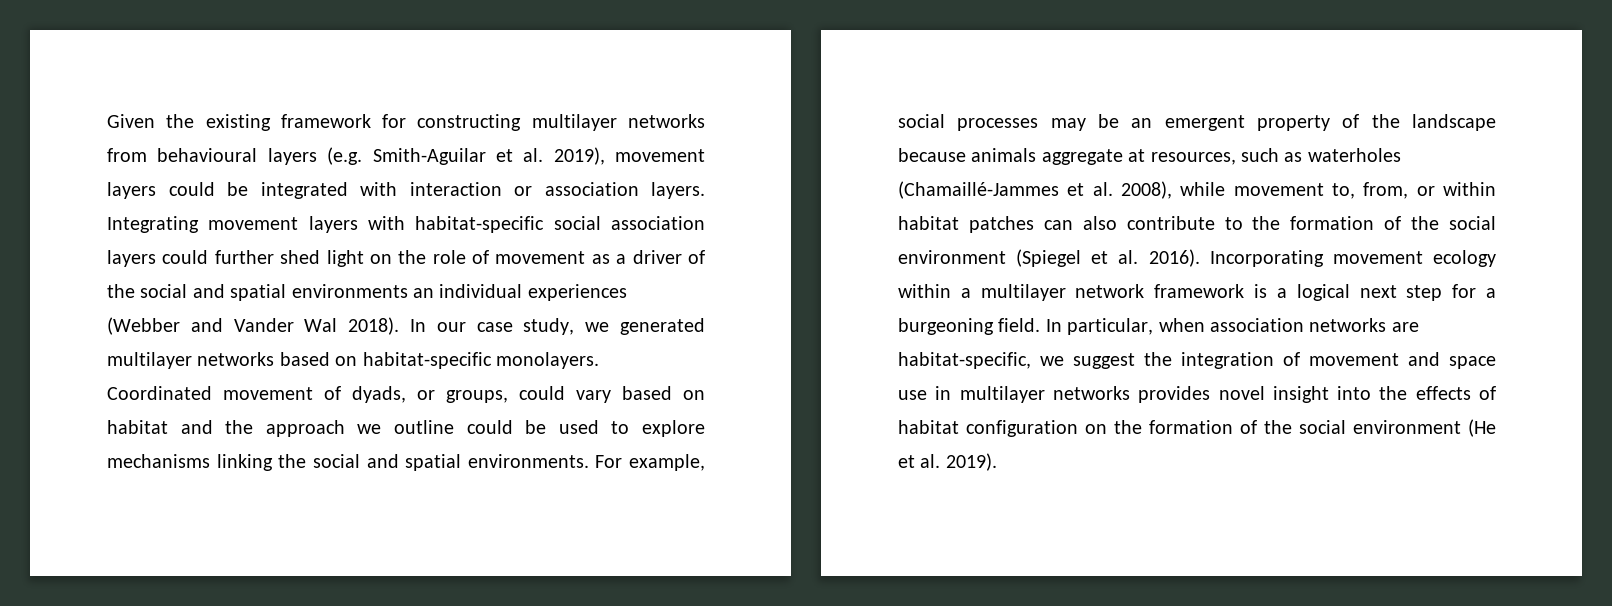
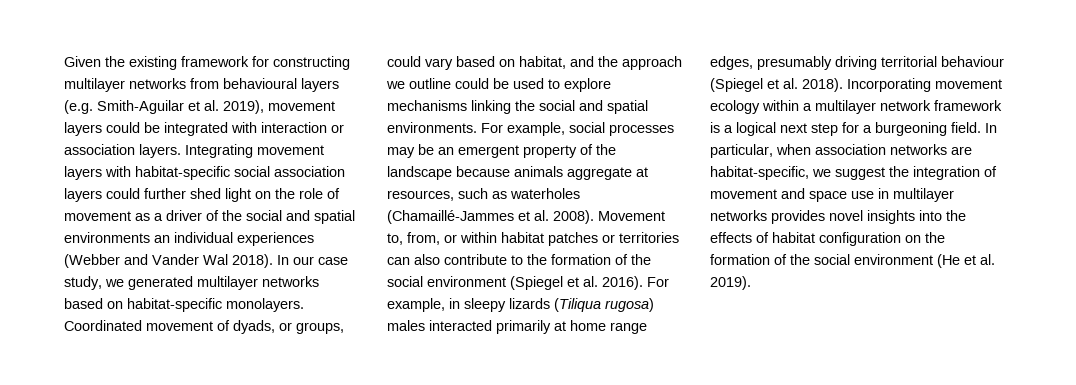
[107,420,168,434] habitat -> [519,56,566,69] habitat,
[1121,181,1324,199] 2008), while movement -> [553,210,665,224] 2008). Movement
(1034, 224) none -> [602,232,679,243] or territories
(1200, 258) none -> [647,277,669,287] [387,298,654,312] [387,320,647,334] [710,56,1004,70] [710,78,843,92] For example, in sleepy lizards (Tiliqua rugosa) males interacted primarily at home range edges, presumably driving territorial behaviour (Spiegel et al. 2018).
[1272,386,1329,403] insight -> [867,210,915,224] insights

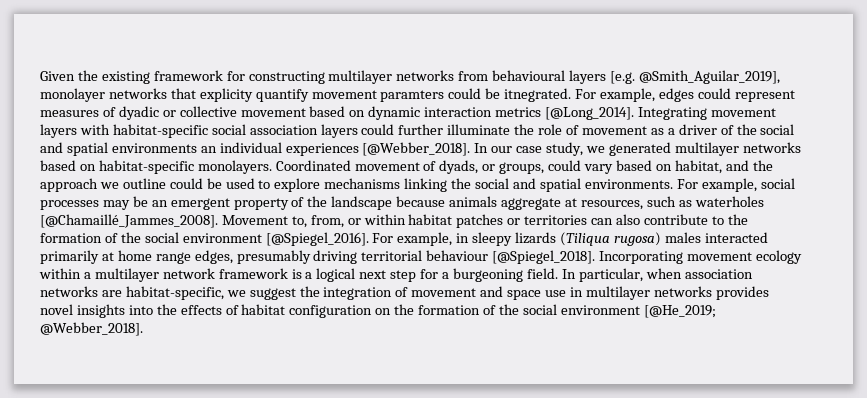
[64,100,335,114] [64,122,344,136] [64,144,181,158] (e.g. Smith-Aguilar et al. 2019), movement layers could be integrated with interaction or association layers. -> [610,70,780,84] [40,88,795,102] [40,106,635,120] [e.g. @Smith_Aguilar_2019], monolayer networks that explicity quantify movement paramters could be itnegrated. For example, edges could represent measures of dyadic or collective movement based on dynamic interaction metrics [@Long_2014].
[190,188,271,202] shed light on -> [447,124,511,135] illuminate
[64,254,273,268] (Webber and Vander Wal 2018). -> [362,142,471,156] [@Webber_2018].
[387,210,594,224] (Chamaillé-Jammes et al. 2008). -> [40,214,218,228] [@Chamaillé_Jammes_2008].
[510,276,643,290] (Spiegel et al. 2016). -> [265,232,369,246] [@Spiegel_2016].
[710,78,843,92] (Spiegel et al. 2018). -> [492,250,596,264] [@Spiegel_2018].
[937,254,995,268] [710,276,751,290] (He et al. 2019). -> [643,305,716,318] [40,322,143,336] [@He_2019; @Webber_2018].

